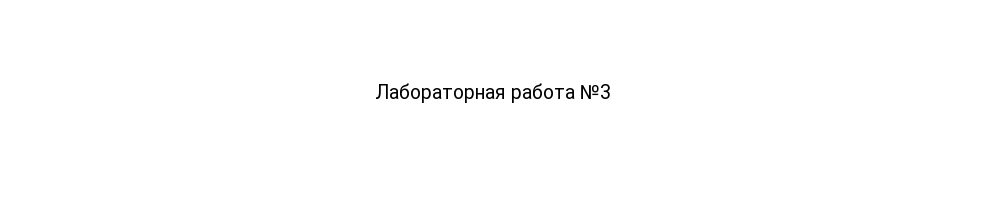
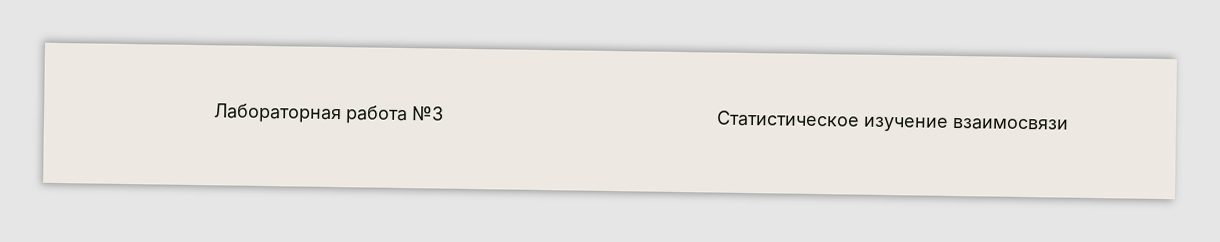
(612, 91) none -> [715,110,1069,132] // Статистическое изучение взаимосвязи

